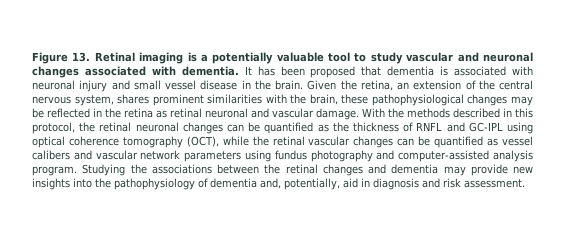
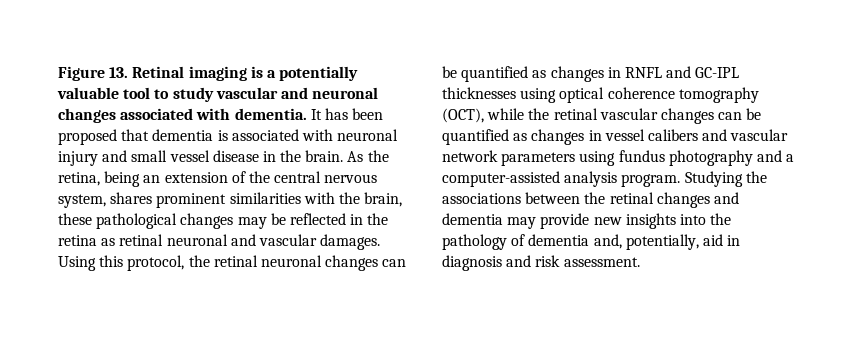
[307,80,337,90] Given -> [347,151,364,162] As
(393, 85) none -> [104,171,141,187] being
[371,94,464,106] pathophysiological -> [96,213,178,229] pathological
[316,108,512,120] damage. With the methods described in -> [320,234,381,250] [58,256,96,271] damages. Using
[332,122,414,132] the thickness of -> [550,66,621,82] changes in
(503, 127) none -> [442,87,516,99] thicknesses
(499, 142) none -> [531,129,602,145] changes in
(395, 155) none -> [786,154,795,162] a
[114,178,195,190] pathophysiology -> [442,234,507,250] pathology

